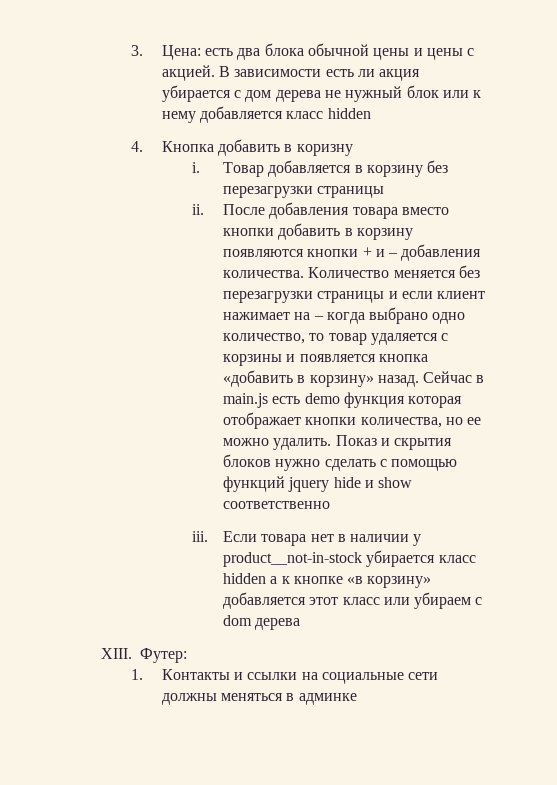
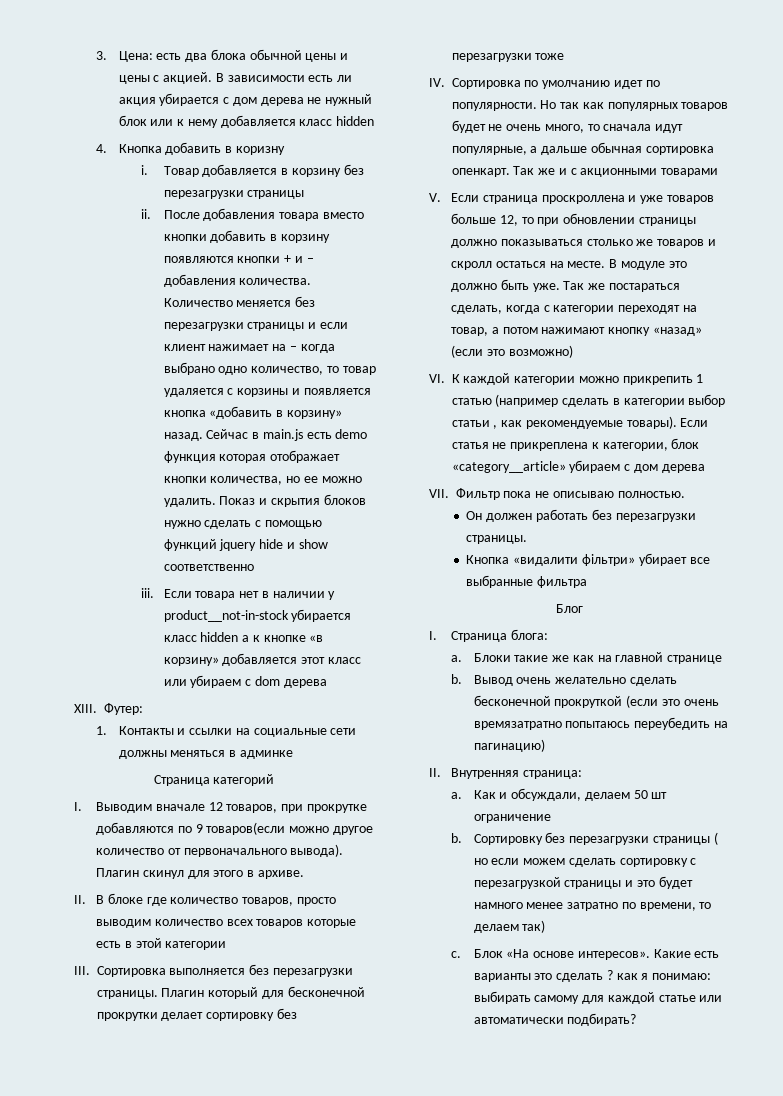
(357, 699) none -> [153,774,275,786] [73,802,367,813] [96,822,373,835] [96,844,344,857] [96,868,304,879] [73,893,336,906] [96,919,357,928] [96,938,227,950] [73,964,353,977] [96,986,365,999] [96,1008,297,1021] [451,53,565,62] [428,78,660,89] [451,100,729,111] [451,120,684,133] [451,142,714,155] [451,166,719,177] [428,193,714,204] [451,213,696,226] [451,239,716,248] [451,259,687,270] [451,279,680,292] [451,305,697,314] [451,327,702,336] [451,345,573,358] [428,373,704,385] [451,394,726,407] [451,416,709,429] [451,438,700,451] [451,460,705,473] [428,488,685,500] [466,509,696,522] [466,535,528,544] [466,553,710,566] [466,575,588,588] [555,604,583,613] [428,629,548,642] [451,652,723,664] [451,674,677,686] [473,695,719,708] [473,717,728,730] [473,739,545,752] [428,768,582,779] [451,788,668,801] [473,814,551,823] [451,832,718,845] [473,858,697,867] [473,876,693,889] [473,902,712,911] [473,920,546,933] [451,949,720,960] [473,970,712,982] [473,991,723,1004] [473,1013,637,1026] // Страница категорий // I. Выводим вначале 12 товаров, при прокрутке добавляются по 9 товаров(если можно другое количество от первоначального вывода). Плагин скинул для этого в архиве. // II. В блоке где количество товаров, просто выводим количество всех товаров которые есть в этой категории // III. Сортировка выполняется без перезагрузки страницы. Плагин который для бесконечной прокрутки делает сортировку без перезагрузки тоже // IV. Сортировка по умолчанию идет по популярности. Но так как популярных товаров будет не очень много, то сначала идут популярные, а дальше обычная сортировка опенкарт. Так же и с акционными товарами // V. Если страница проскроллена и уже товаров больше 12, то при обновлении страницы должно показываться столько же товаров и скролл остаться на месте. В модуле это должно быть уже. Так же постараться сделать, когда с категории переходят на товар, а потом нажимают кнопку «назад» (если это возможно) // VI. К каждой категории можно прикрепить 1 статью (например сделать в категории выбор статьи , как рекомендуемые товары). Если статья не прикреплена к категории, блок «category__article» убираем с дом дерева // VII. Фильтр пока не описываю полностью. // Он должен работать без перезагрузки страницы. // Кнопка «видалити фільтри» убирает все выбранные фильтра // Блог // I. Страница блога: // a. Блоки такие же как на главной странице // b. Вывод очень желательно сделать бесконечной прокруткой (если это очень времязатратно попытаюсь переубедить на пагинацию) // II. Внутренняя страница: // a. Как и обсуждали, делаем 50 шт ограничение // b. Сортировку без перезагрузки страницы ( но если можем сделать сортировку с перезагрузкой страницы и это будет намного менее затратно по времени, то делаем так) // c. Блок «На основе интересов». Какие есть варианты это сделать ? как я понимаю: выбирать самому для каждой статье или автоматически подбирать?

